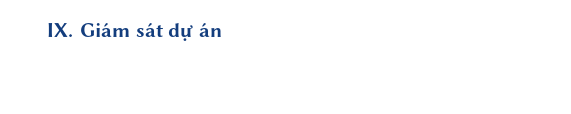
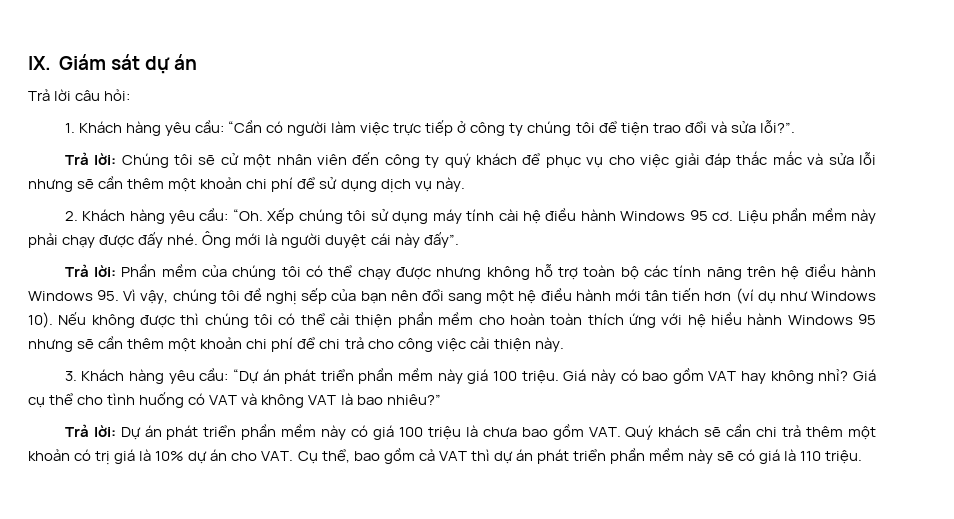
(222, 30) none -> [28,89,131,101] [64,120,795,136] [64,151,877,168] [28,176,465,193] [64,208,877,224] [28,231,459,248] [64,264,876,280] [28,288,876,305] [28,312,876,328] [28,336,564,352] [64,368,876,384] [28,392,441,408] [64,424,876,440] [28,448,863,465] // Trả lời câu hỏi: // 1. Khách hàng yêu cầu: “Cần có người làm việc trực tiếp ở công ty chúng tôi để tiện trao đổi và sửa lỗi?”. // Trả lời: Chúng tôi sẽ cử một nhân viên đến công ty quý khách để phục vụ cho việc giải đáp thắc mắc và sửa lỗi nhưng sẽ cần thêm một khoản chi phí để sử dụng dịch vụ này. // 2. Khách hàng yêu cầu: “Oh. Xếp chúng tôi sử dụng máy tính cài hệ điều hành Windows 95 cơ. Liệu phần mềm này phải chạy được đấy nhé. Ông mới là người duyệt cái này đấy”. // Trả lời: Phần mềm của chúng tôi có thể chạy được nhưng không hỗ trợ toàn bộ các tính năng trên hệ điều hành Windows 95. Vì vậy, chúng tôi đề nghị sếp của bạn nên đổi sang một hệ điều hành mới tân tiến hơn (ví dụ như Windows 10). Nếu không được thì chúng tôi có thể cải thiện phần mềm cho hoàn toàn thích ứng với hệ hiều hành Windows 95 nhưng sẽ cần thêm một khoản chi phí để chi trả cho công việc cải thiện này. // 3. Khách hàng yêu cầu: “Dự án phát triển phần mềm này giá 100 triệu. Giá này có bao gồm VAT hay không nhỉ? Giá cụ thể cho tình huống có VAT và không VAT là bao nhiêu?” // Trả lời: Dự án phát triển phần mềm này có giá 100 triệu là chưa bao gồm VAT. Quý khách sẽ cần chi trả thêm một khoản có trị giá là 10% dự án cho VAT. Cụ thể, bao gồm cả VAT thì dự án phát triển phần mềm này sẽ có giá là 110 triệu.

